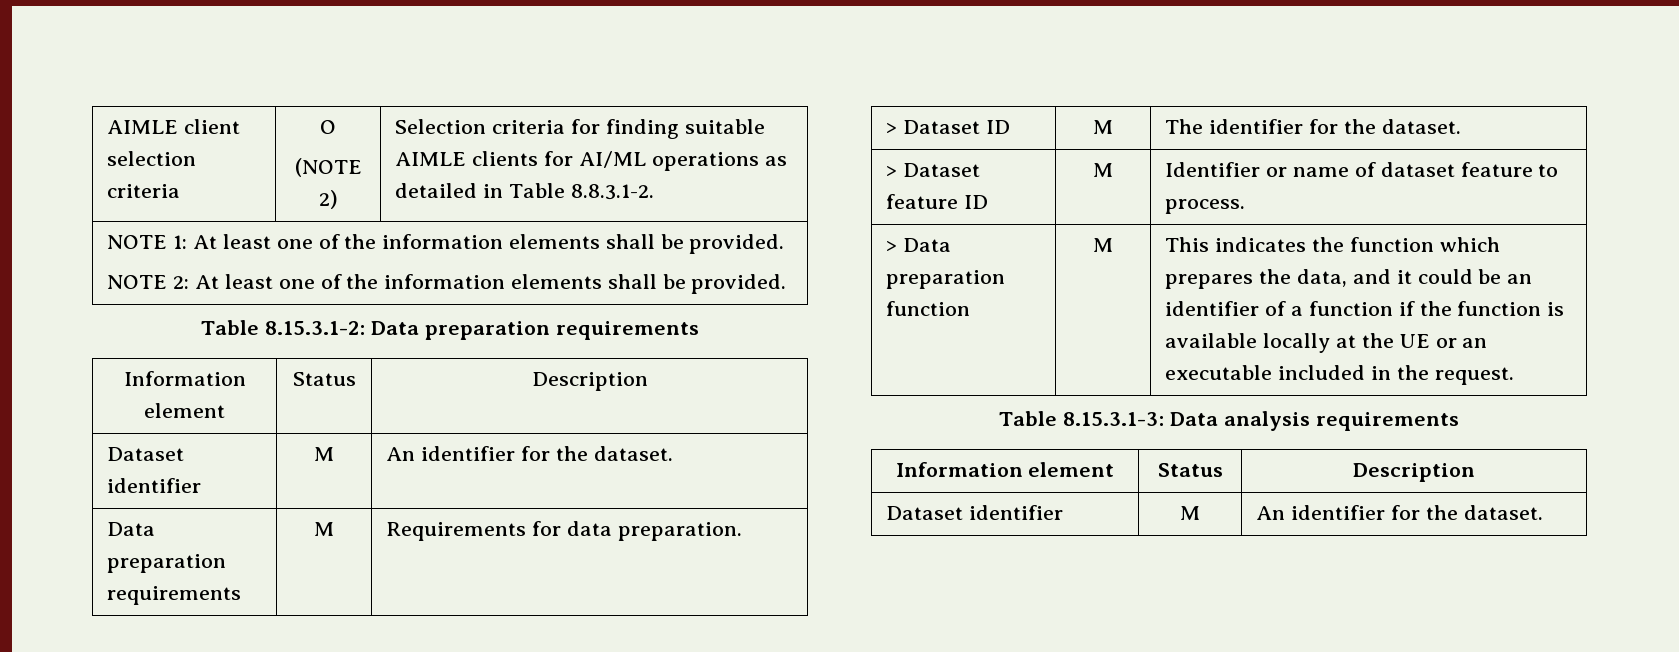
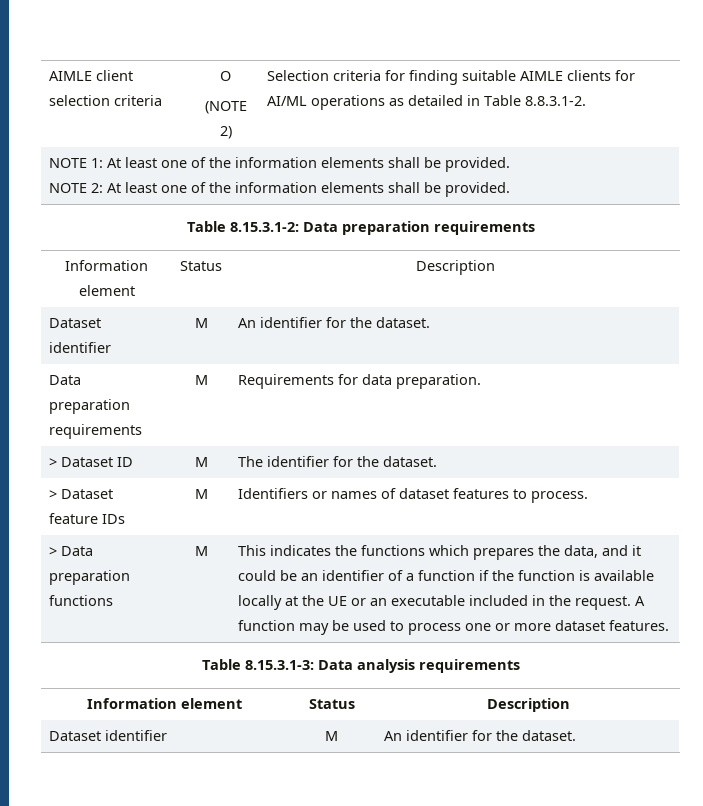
[964,195,989,209] [1093,163,1113,177] [1165,162,1350,177] ID | M | Identifier or name -> [102,514,126,524] [194,489,208,499] [238,488,378,499] IDs | M | Identifiers or names
[1460,162,1533,177] feature -> [453,488,510,499] features
[886,301,971,316] function -> [49,595,114,606] functions
[1349,237,1434,252] function -> [361,545,426,556] functions
(1514, 376) none -> [635,596,646,606] [238,620,670,635] A function may be used to process one or more dataset features.

